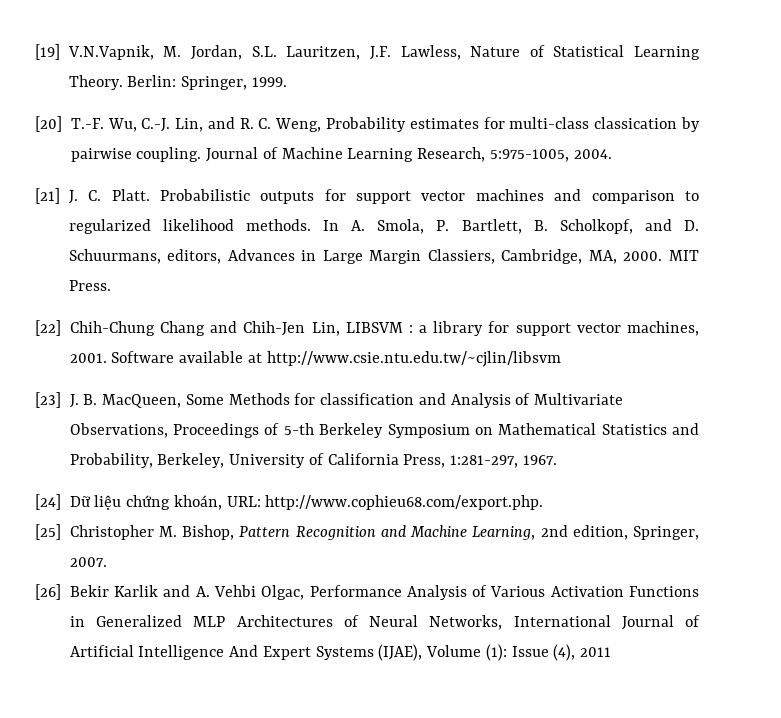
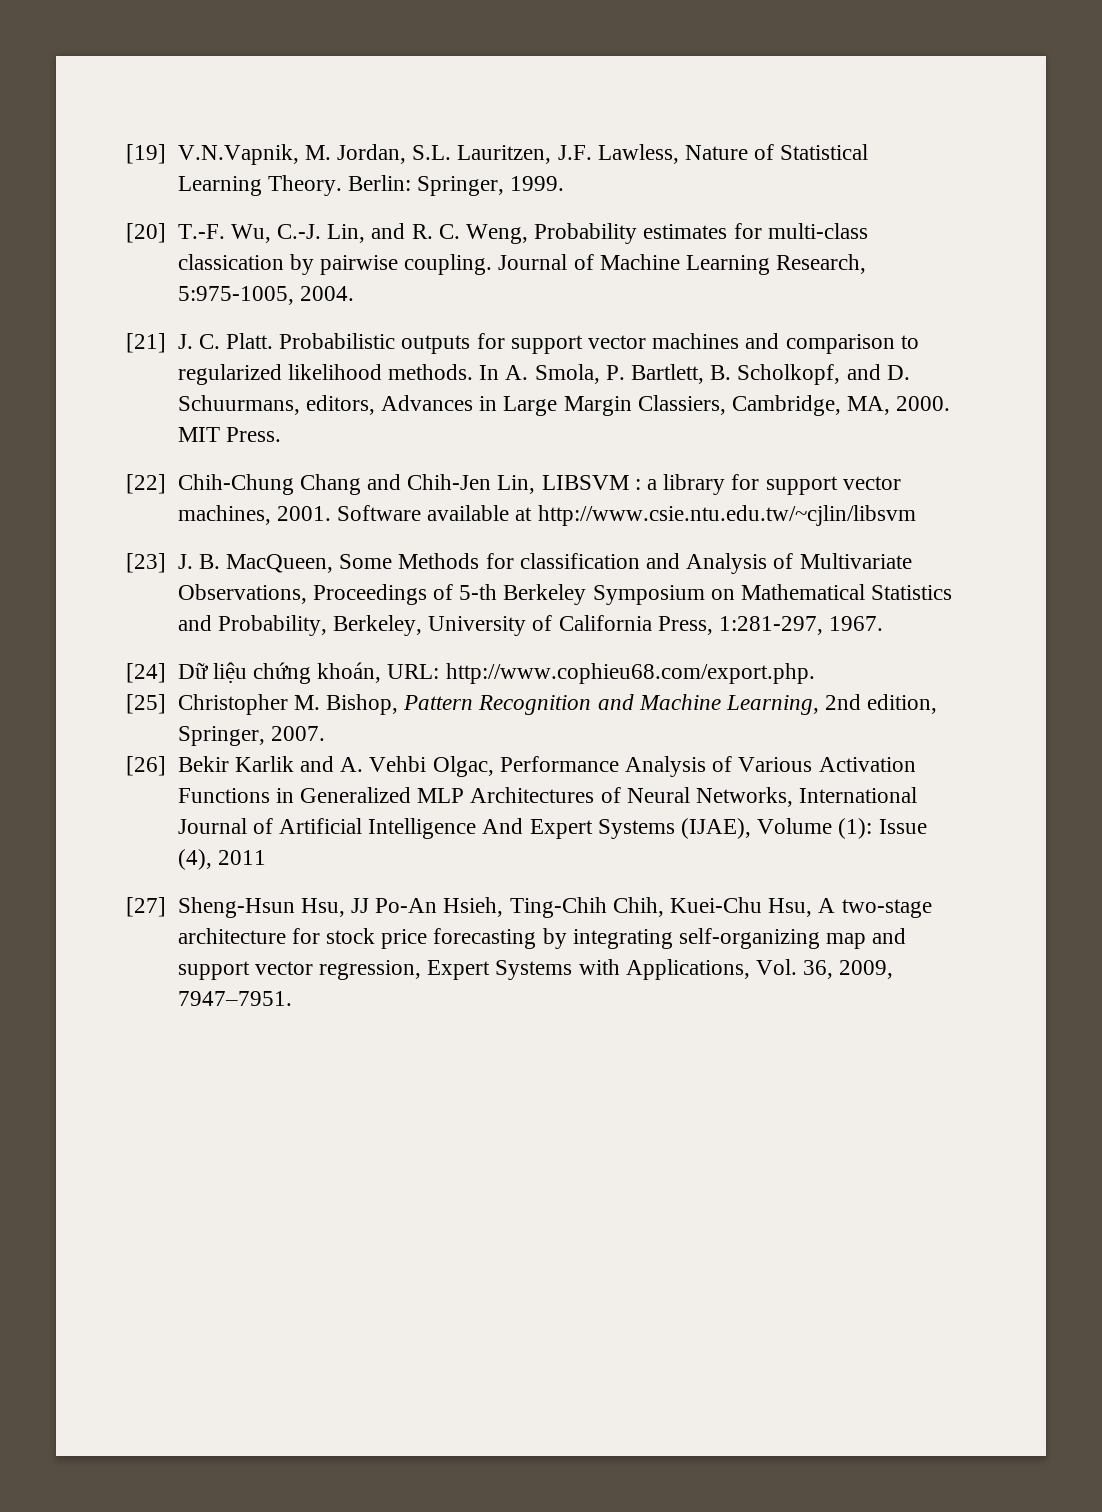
(612, 652) none -> [126,897,932,918] [177,928,907,949] [177,959,894,980] [177,991,292,1006] // [27] Sheng-Hsun Hsu, JJ Po-An Hsieh, Ting-Chih Chih, Kuei-Chu Hsu, A two-stage architecture for stock price forecasting by integrating self-organizing map and support vector regression, Expert Systems with Applications, Vol. 36, 2009, 7947–7951.

